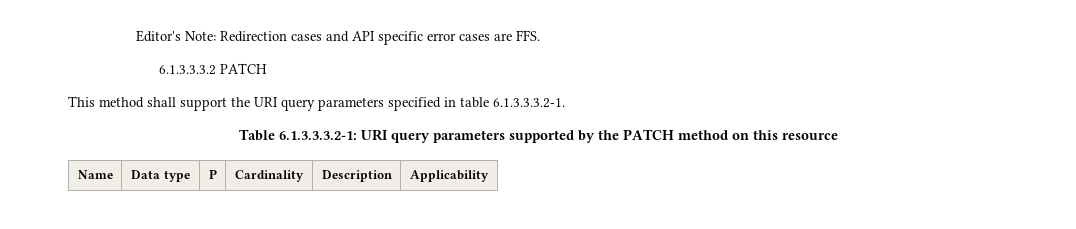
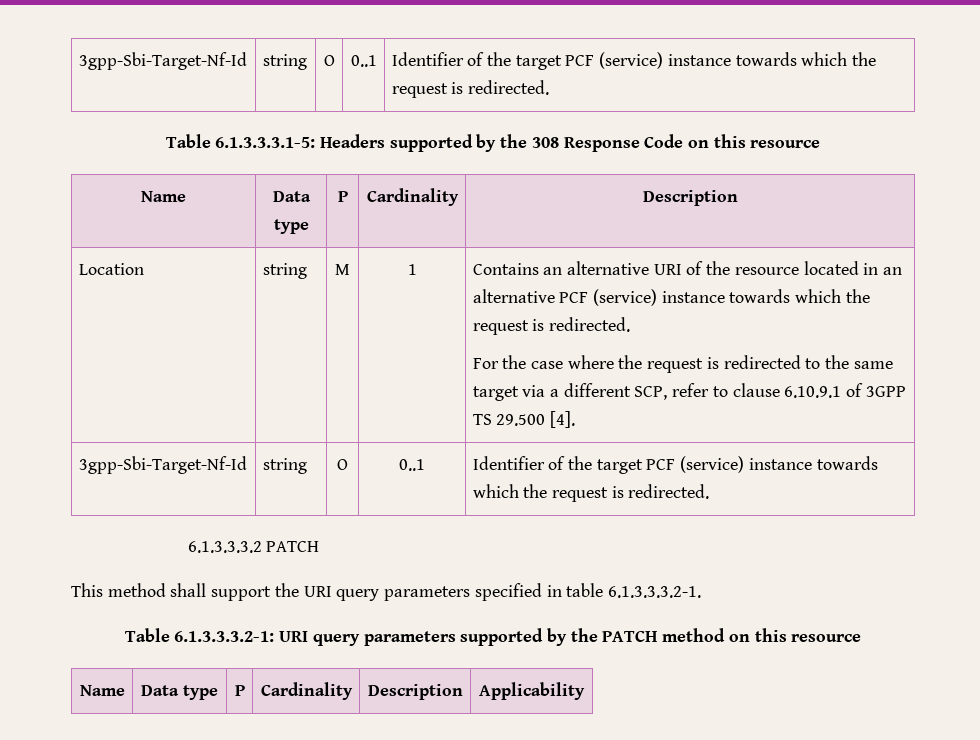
[135,30,540,45] Editor's Note: Redirection cases and API specific error cases are FFS. -> [78,52,247,70] [262,54,307,70] [323,55,335,66] [350,55,377,67] [391,52,877,70] [391,80,550,98] [165,134,821,152] [141,191,186,202] [272,191,311,202] [273,219,309,234] [337,191,348,202] [366,188,459,206] [642,190,738,206] [78,263,144,275] [262,263,307,279] [335,264,350,275] [407,264,417,275] [472,261,903,275] [472,289,870,306] [472,317,631,335] [472,355,893,373] [472,383,906,401] [472,411,576,428] [78,456,247,474] [262,458,307,474] [337,459,348,470] [399,459,425,471] [472,456,878,474] [472,484,710,502] 3gpp-Sbi-Target-Nf-Id | string | O | 0..1 | Identifier of the target PCF (service) instance towards which the request is redirected. // Table 6.1.3.3.3.1-5: Headers supported by the 308 Response Code on this resource // Name | Data type | P | Cardinality | Description // Location | string | M | 1 | Contains an alternative URI of the resource located in an alternative PCF (service) instance towards which the request is redirected. // For the case where the request is redirected to the same target via a different SCP, refer to clause 6.10.9.1 of 3GPP TS 29.500 [4]. // 3gpp-Sbi-Target-Nf-Id | string | O | 0..1 | Identifier of the target PCF (service) instance towards which the request is redirected.

